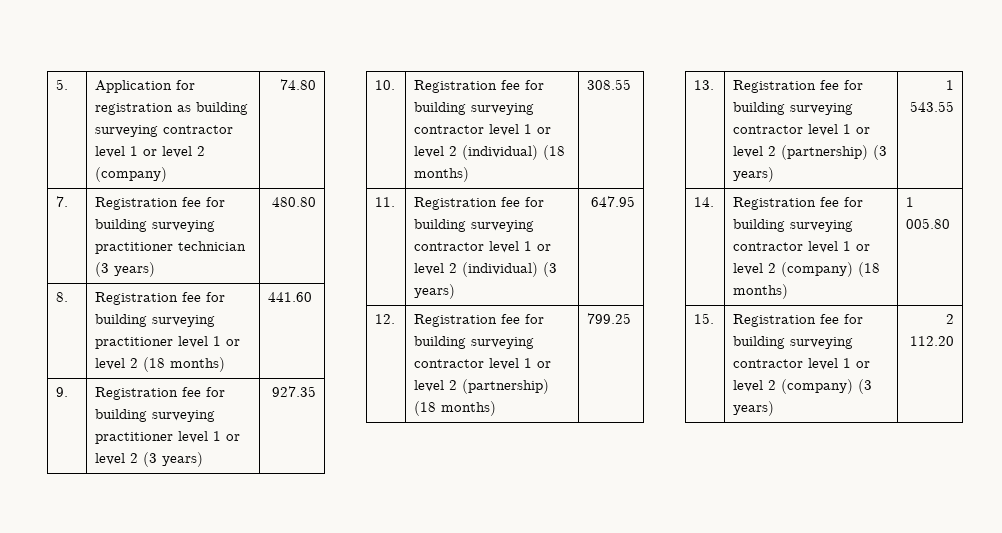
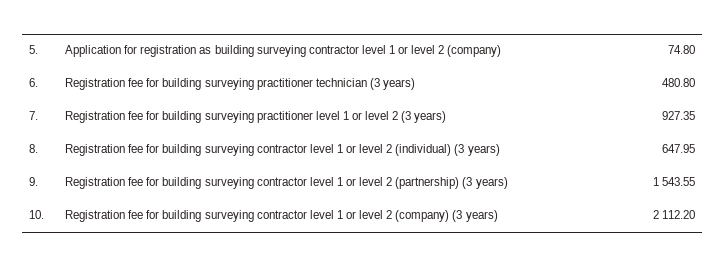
[56,196,69,207] 7. -> [29,78,39,87] 6.
[56,292,69,302] [95,292,226,305] [95,314,216,327] [95,336,241,349] [95,357,226,372] [268,292,313,302] [56,387,69,397] 8. | Registration fee for building surveying practitioner level 1 or level 2 (18 months) | 441.60 // 9. -> [29,111,39,120] 7.
[375,80,396,90] [414,80,545,93] [414,102,535,115] [414,124,552,136] [414,145,566,160] [414,167,470,182] [587,79,632,90] [375,197,396,207] 10. | Registration fee for building surveying contractor level 1 or level 2 (individual) (18 months) | 308.55 // 11. -> [29,144,39,153] 8.
[375,314,396,324] [414,314,545,327] [414,336,535,349] [414,358,552,370] [414,379,550,394] [414,401,497,416] [587,313,632,324] [694,80,715,90] 12. | Registration fee for building surveying contractor level 1 or level 2 (partnership) (18 months) | 799.25 // 13. -> [29,177,39,186] 9.
[694,197,715,207] [733,197,864,210] [733,219,854,232] [733,241,871,253] [733,262,881,277] [733,284,789,299] [906,197,915,207] [906,218,951,229] [694,313,715,324] 14. | Registration fee for building surveying contractor level 1 or level 2 (company) (18 months) | 1 005.80 // 15. -> [29,210,45,219] 10.

